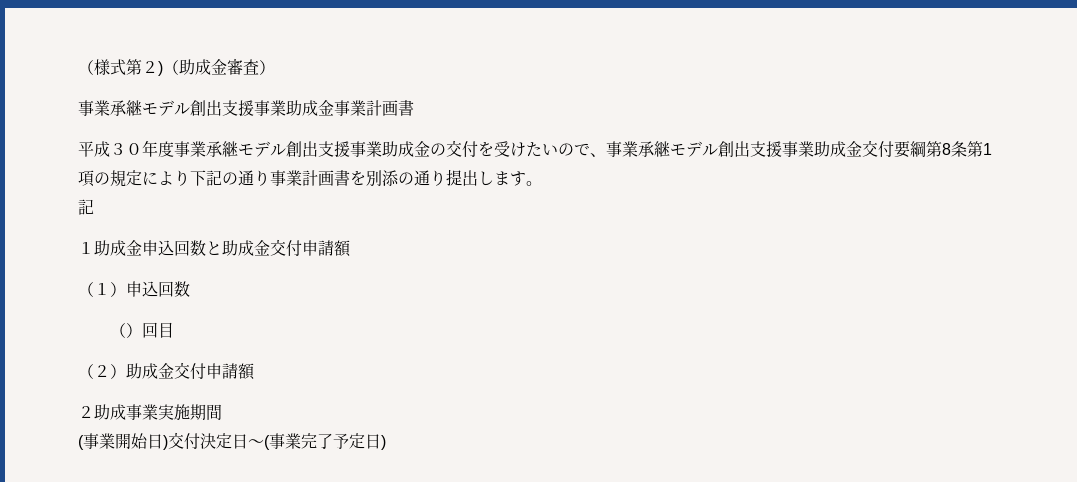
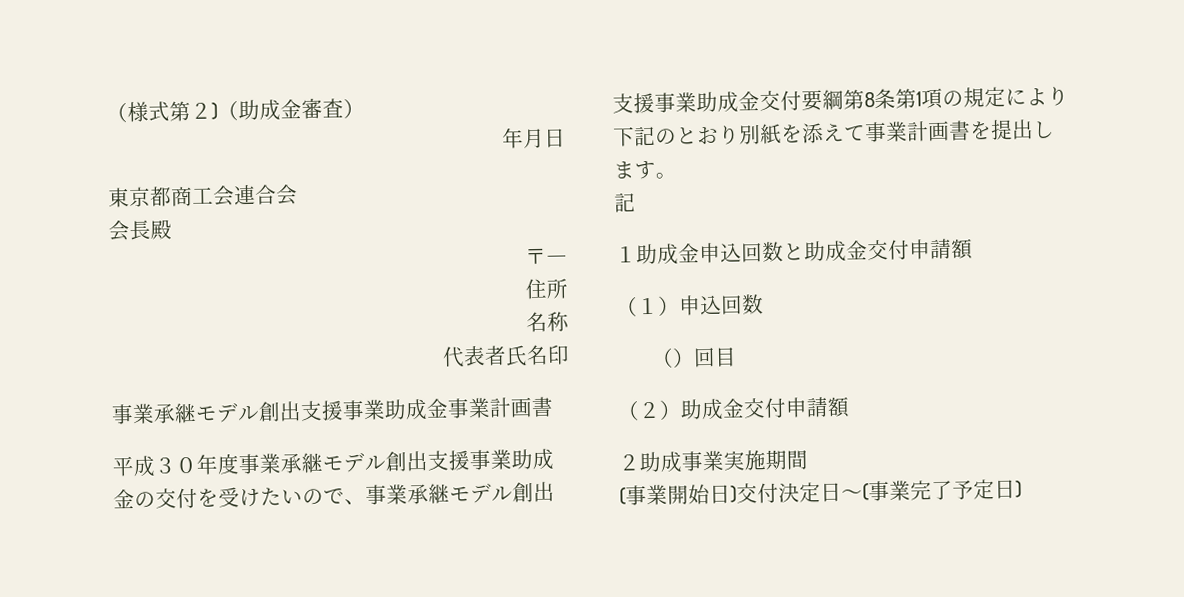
(275, 67) none -> [502,128,566,149] [107,184,298,208] [108,219,172,242] [525,248,568,265] [525,278,568,300] [526,311,569,333] [442,344,570,368] // 年月日 // 東京都商工会連合会 // 会長殿 // 〒― // 住所 // 名称 // 代表者氏名印
[238,170,270,186] 通り -> [676,122,866,145] とおり別紙を添えて
[366,170,446,186] 別添の通り -> (992, 130) none

